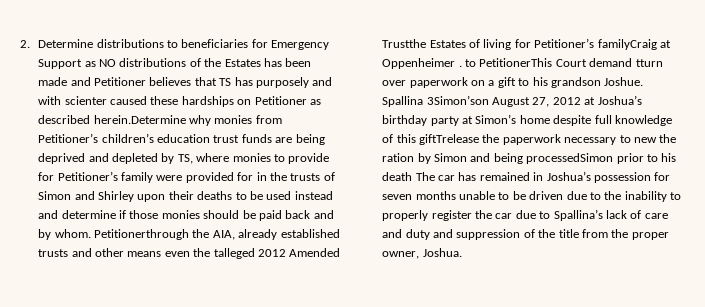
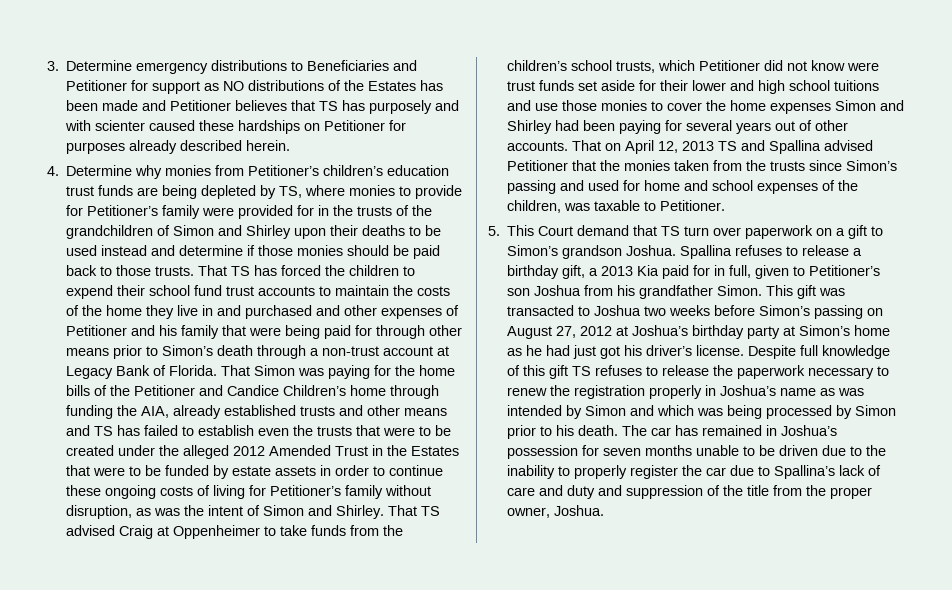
[20,39,330,50] [38,59,83,69] 2. Determine distributions to beneficiaries for Emergency Support -> [47,60,418,74] [66,80,201,94] 3. Determine emergency distributions to Beneficiaries and Petitioner for support
[309,99,321,105] [38,115,186,124] as described herein.Determine -> [389,120,407,131] [66,140,291,154] [47,165,133,176] for purposes already described herein. // 4. Determine
[38,153,109,164] deprived and -> (198, 192) none
(335, 176) none -> [412,205,433,216] [66,225,171,239] the grandchildren of
[313,210,334,219] [38,229,190,240] and by whom. Petitionerthrough -> [100,265,416,276] [66,285,451,299] [66,305,460,319] [66,325,463,339] [66,345,450,359] [66,365,456,379] [66,385,440,399] [66,405,114,419] to those trusts. That TS has forced the children to expend their school fund trust accounts to maintain the costs of the home they live in and purchased and other expenses of Petitioner and his family that were being paid for through other means prior to Simon’s death through a non-trust account at Legacy Bank of Florida. That Simon was paying for the home bills of the Petitioner and Candice Children’s home through funding
[164,248,341,259] [382,38,671,50] [382,58,663,69] even the talleged 2012 Amended Trustthe Estates of living for Petitioner’s familyCraig at Oppenheimer . to PetitionerThis Court demand tturn -> [66,425,452,436] [66,445,460,459] [66,465,444,479] [66,485,432,499] [66,505,441,519] [66,525,404,539] [507,60,880,73] [507,80,880,94] [507,100,905,114] [507,120,849,134] [507,140,874,154] [507,160,898,171] [507,180,859,194] [507,200,726,213] [488,225,710,236] and TS has failed to establish even the trusts that were to be created under the alleged 2012 Amended Trust in the Estates that were to be funded by estate assets in order to continue these ongoing costs of living for Petitioner’s family without disruption, as was the intent of Simon and Shirley. That TS advised Craig at Oppenheimer to take funds from the children’s school trusts, which Petitioner did not know were trust funds set aside for their lower and high school tuitions and use those monies to cover the home expenses Simon and Shirley had been paying for several years out of other accounts. That on April 12, 2013 TS and Spallina advised Petitioner that the monies taken from the trusts since Simon’s passing and used for home and school expenses of the children, was taxable to Petitioner. // 5. This Court demand that TS turn
[532,77,644,88] [382,95,489,107] his grandson Joshue. Spallina 3Simon’son -> [507,245,863,259] [507,265,881,279] [507,285,846,299] [507,305,884,319] Simon’s grandson Joshua. Spallina refuses to release a birthday gift, a 2013 Kia paid for in full, given to Petitioner’s son Joshua from his grandfather Simon. This gift was transacted to Joshua two weeks before Simon’s passing on
[553,115,672,126] [382,134,677,145] [382,153,614,164] despite full knowledge of this giftTrelease the paperwork necessary to new the ration by Simon and being processedSimon -> [507,345,891,359] [507,365,890,379] [507,385,865,399] [507,405,897,419] as he had just got his driver’s license. Despite full knowledge of this gift TS refuses to release the paperwork necessary to renew the registration properly in Joshua’s name as was intended by Simon and which was being processed by Simon
[382,172,413,181] death -> [578,425,619,436] death.

